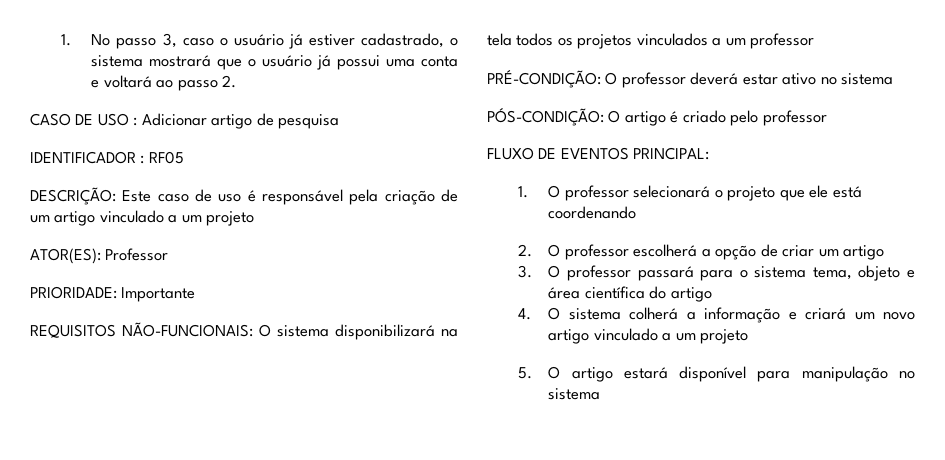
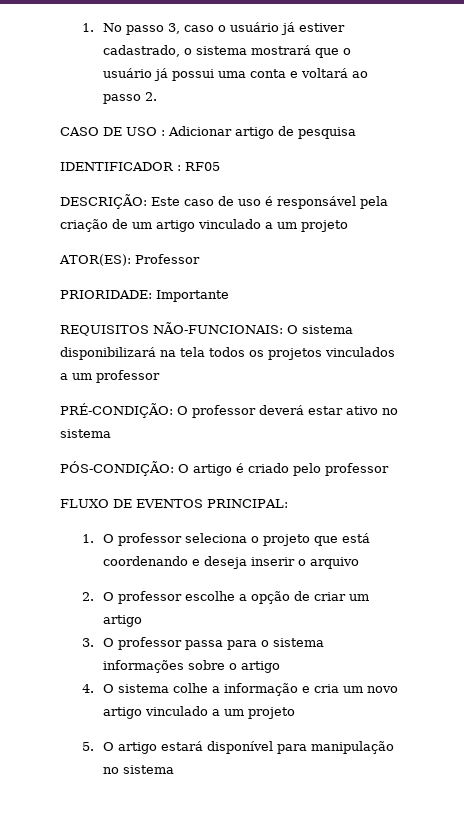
[633,185,711,198] selecionará -> [185,533,248,543] seleciona
[809,185,829,198] ele -> (339, 541) none
(637, 212) none -> [192,556,360,569] e deseja inserir o arquivo
[633,244,698,257] escolherá -> [185,591,236,601] escolhe
[637,266,694,281] passará -> [185,640,224,650] passa
[812,265,916,281] [548,286,667,299] tema, objeto e área científica do -> [103,660,238,673] informações sobre o
[629,307,679,320] colherá -> [173,683,209,693] colhe
[805,308,847,320] criará -> [314,684,340,693] cria

